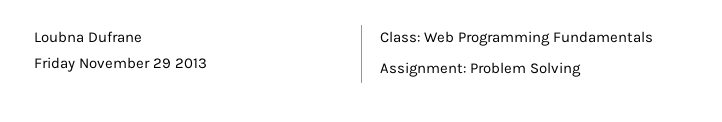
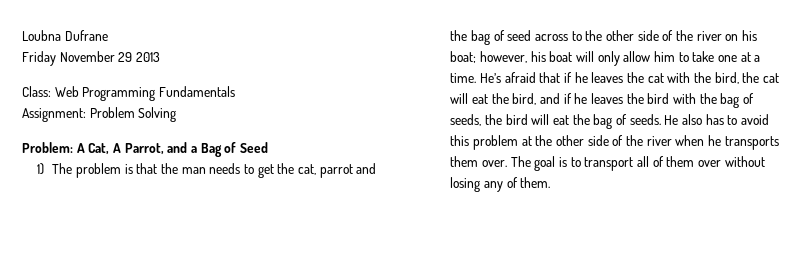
(582, 69) none -> [22,142,268,157] [37,163,377,178] [450,30,757,45] [450,51,761,66] [450,72,779,84] [450,93,754,108] [450,114,769,129] [450,135,779,150] [450,156,765,171] [450,177,551,192] // Problem: A Cat, A Parrot, and a Bag of Seed // 1) The problem is that the man needs to get the cat, parrot and the bag of seed across to the other side of the river on his boat; however, his boat will only allow him to take one at a time. He’s afraid that if he leaves the cat with the bird, the cat will eat the bird, and if he leaves the bird with the bag of seeds, the bird will eat the bag of seeds. He also has to avoid this problem at the other side of the river when he transports them over. The goal is to transport all of them over without losing any of them.

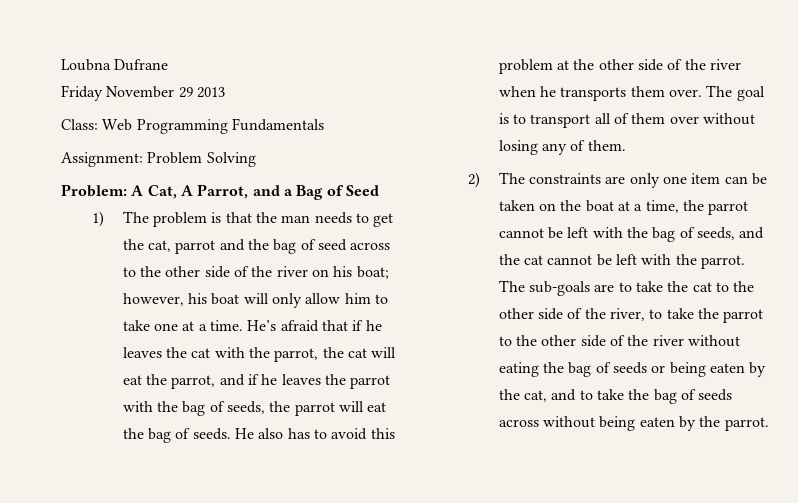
[714,72,739,84] bird, -> [274,348,319,362] parrot,
[512,93,537,105] bird, -> [171,375,216,389] parrot,
[647,93,670,104] bird -> [350,375,391,389] parrot
[505,114,528,125] bird -> [294,402,335,416] parrot
(551, 182) none -> [467,172,768,188] [498,200,749,215] [498,227,765,242] [498,254,746,269] [498,280,755,296] [498,308,764,323] [498,335,741,347] [498,362,767,377] [498,389,733,404] [498,416,769,431] // 2) The constraints are only one item can be taken on the boat at a time, the parrot cannot be left with the bag of seeds, and the cat cannot be left with the parrot. The sub-goals are to take the cat to the other side of the river, to take the parrot to the other side of the river without eating the bag of seeds or being eaten by the cat, and to take the bag of seeds across without being eaten by the parrot.

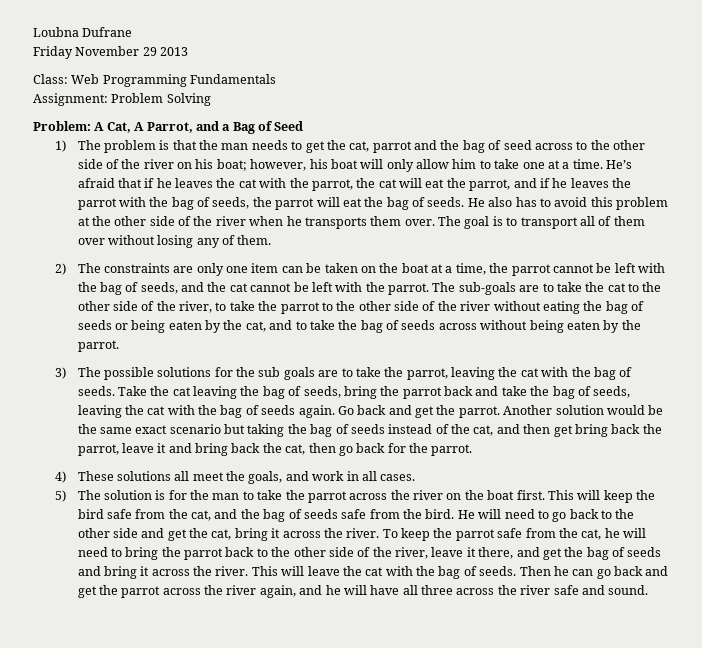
(769, 424) none -> [55,367,633,380] [77,386,631,399] [77,405,664,418] [77,424,662,437] [77,443,473,456] [55,471,416,484] [55,490,656,503] [77,509,635,522] [77,528,647,541] [77,547,662,560] [77,566,669,579] [77,585,649,598] // 3) The possible solutions for the sub goals are to take the parrot, leaving the cat with the bag of seeds. Take the cat leaving the bag of seeds, bring the parrot back and take the bag of seeds, leaving the cat with the bag of seeds again. Go back and get the parrot. Another solution would be the same exact scenario but taking the bag of seeds instead of the cat, and then get bring back the parrot, leave it and bring back the cat, then go back for the parrot. // 4) These solutions all meet the goals, and work in all cases. // 5) The solution is for the man to take the parrot across the river on the boat first. This will keep the bird safe from the cat, and the bag of seeds safe from the bird. He will need to go back to the other side and get the cat, bring it across the river. To keep the parrot safe from the cat, he will need to bring the parrot back to the other side of the river, leave it there, and get the bag of seeds and bring it across the river. This will leave the cat with the bag of seeds. Then he can go back and get the parrot across the river again, and he will have all three across the river safe and sound.

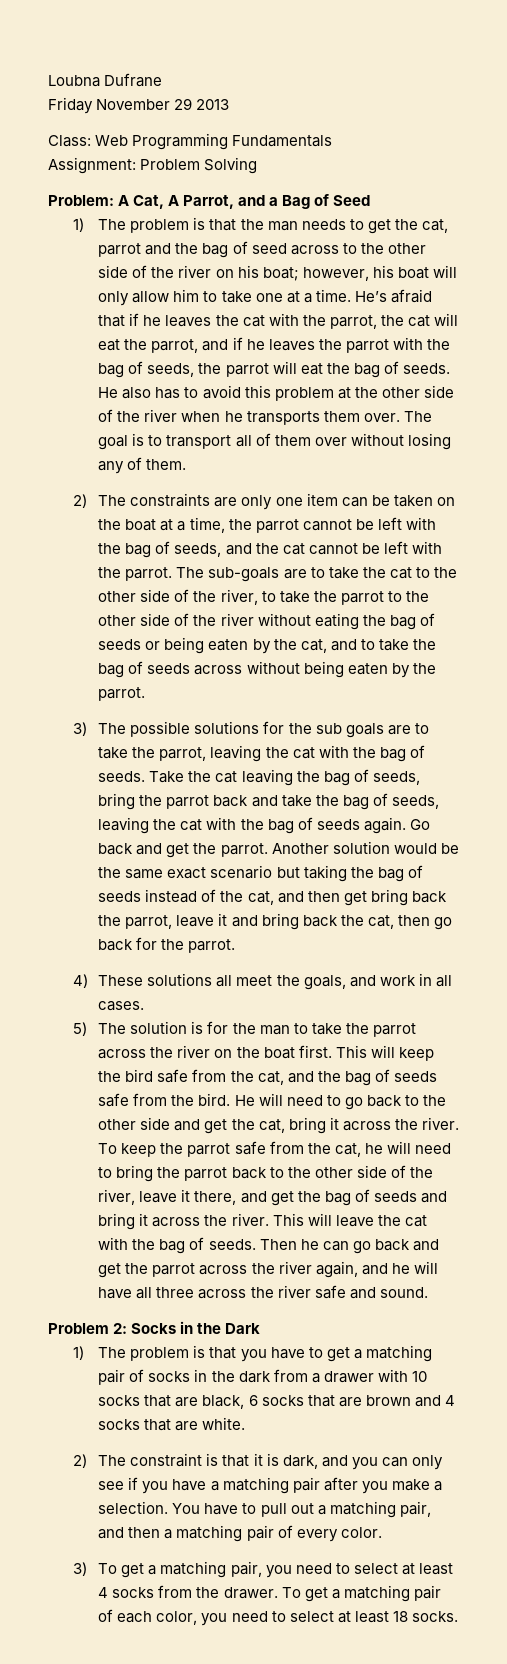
(649, 590) none -> [48,1321,261,1334] [73,1345,432,1362] [98,1369,427,1385] [98,1395,455,1409] [98,1417,246,1431] [73,1453,443,1470] [98,1477,442,1494] [98,1501,431,1518] [98,1525,382,1542] [73,1561,453,1578] [98,1585,441,1602] [98,1609,458,1626] // Problem 2: Socks in the Dark // 1) The problem is that you have to get a matching pair of socks in the dark from a drawer with 10 socks that are black, 6 socks that are brown and 4 socks that are white. // 2) The constraint is that it is dark, and you can only see if you have a matching pair after you make a selection. You have to pull out a matching pair, and then a matching pair of every color. // 3) To get a matching pair, you need to select at least 4 socks from the drawer. To get a matching pair of each color, you need to select at least 18 socks.

